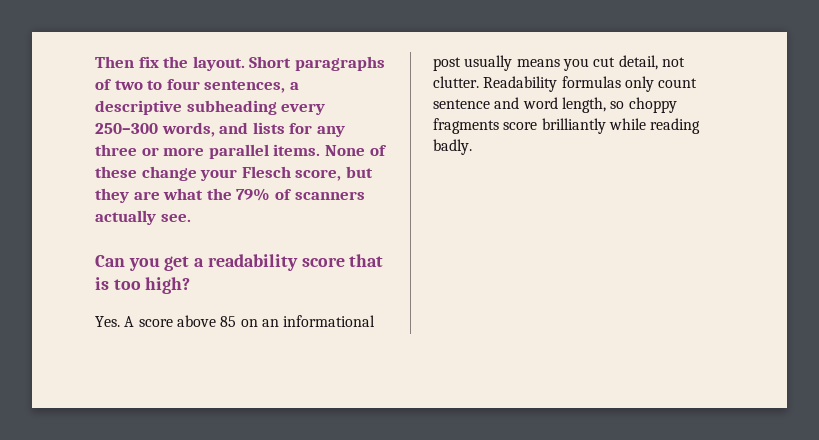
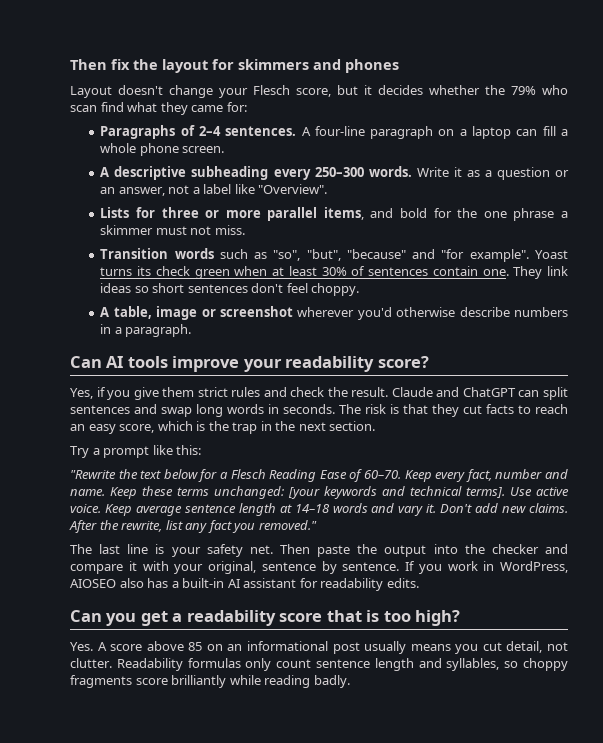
[192,56,385,71] [95,79,299,93] [95,100,326,115] [95,122,345,137] [95,144,387,159] [95,166,137,178] layout. Short paragraphs of two to four sentences, a descriptive subheading every 250–300 words, and lists for any three or more parallel items. None of these -> [162,59,399,73] [70,85,163,98] layout for skimmers and phones // Layout doesn't
[95,188,365,203] [95,210,191,225] they are what the 79% of scanners actually see. -> [364,85,568,95] [70,102,247,115] [100,125,568,139] [100,143,225,156] [100,166,570,180] [100,184,328,196] [100,207,568,221] [100,225,245,235] [100,248,568,262] [100,266,568,279] [100,283,360,296] [100,306,569,320] [100,324,192,337] [70,356,429,372] [70,387,569,400] [70,404,568,417] [70,421,376,434] [70,445,202,458] [70,469,569,482] [70,486,569,499] [70,503,569,516] [69,520,317,533] [70,544,569,557] [70,561,568,574] [70,578,419,591] it decides whether the 79% who scan find what they came for: // Paragraphs of 2–4 sentences. A four-line paragraph on a laptop can fill a whole phone screen. // A descriptive subheading every 250–300 words. Write it as a question or an answer, not a label like "Overview". // Lists for three or more parallel items, and bold for the one phrase a skimmer must not miss. // Transition words such as "so", "but", "because" and "for example". Yoast turns its check green when at least 30% of sentences contain one. They link ideas so short sentences don't feel choppy. // A table, image or screenshot wherever you'd otherwise describe numbers in a paragraph. // Can AI tools improve your readability score? // Yes, if you give them strict rules and check the result. Claude and ChatGPT can split sentences and swap long words in seconds. The risk is that they cut facts to reach an easy score, which is the trap in the next section. // Try a prompt like this: // "Rewrite the text below for a Flesch Reading Ease of 60–70. Keep every fact, number and name. Keep these terms unchanged: [your keywords and technical terms]. Use active voice. Keep average sentence length at 14–18 words and vary it. Don't add new claims. After the rewrite, list any fact you removed." // The last line is your safety net. Then paste the output into the checker and compare it with your original, sentence by sentence. If you work in WordPress, AIOSEO also has a built-in AI assistant for readability edits.
[494,97,606,113] and word length, -> [374,658,500,671] length and syllables,

